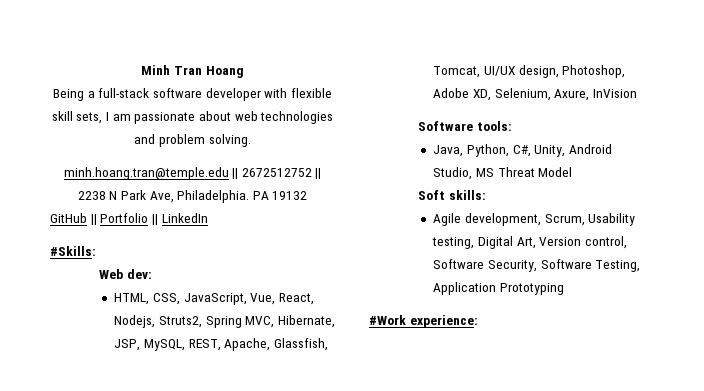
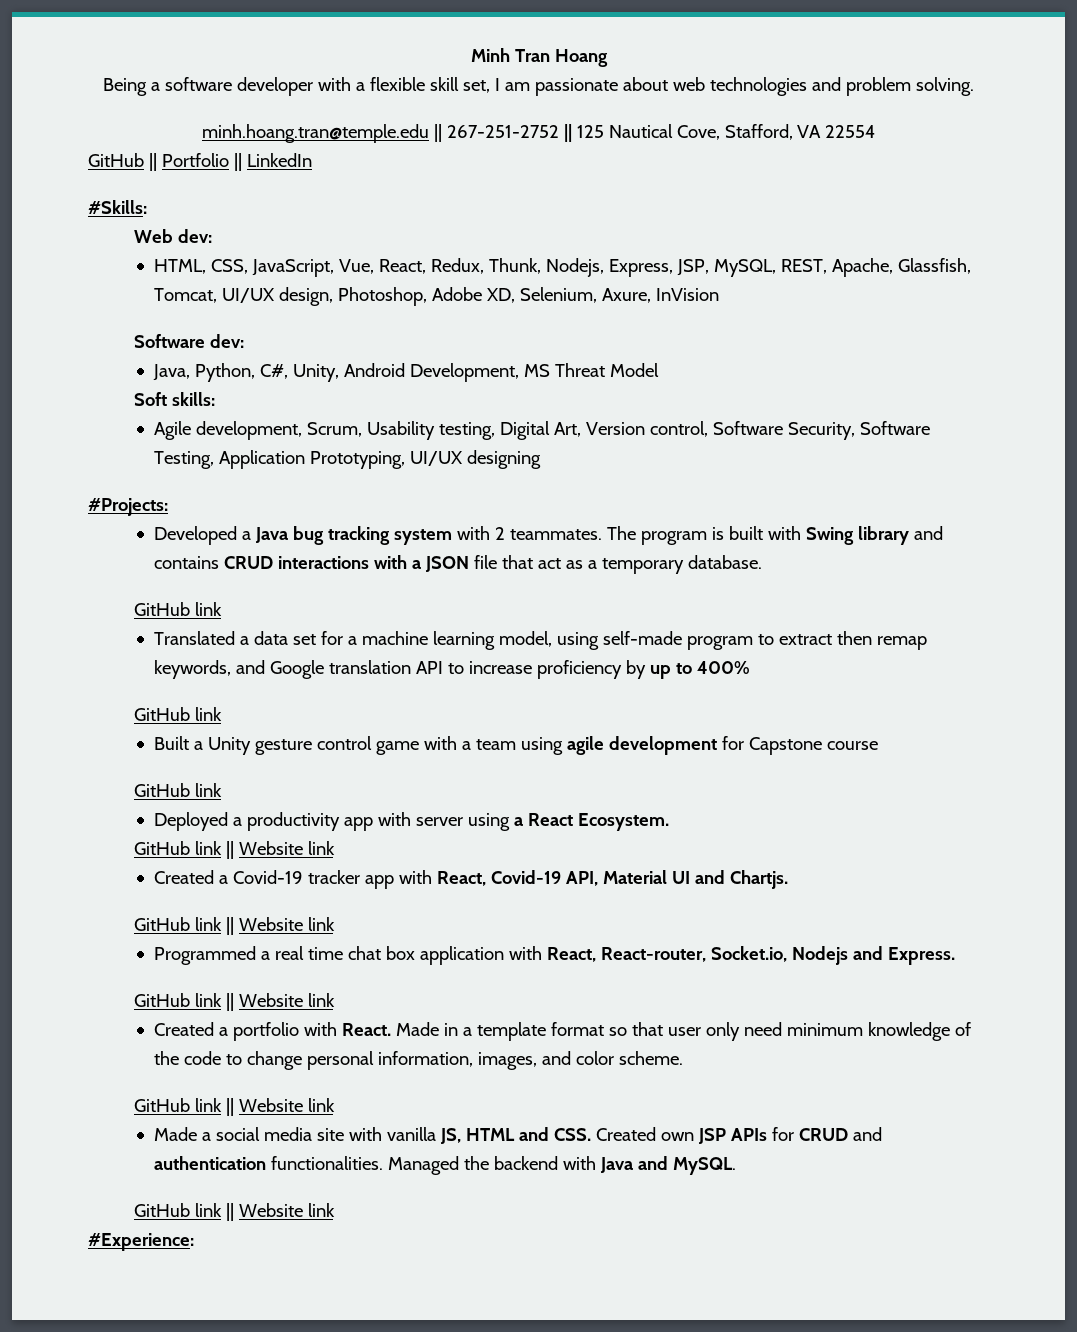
[98,88,150,98] full-stack -> (161, 86) none
(288, 93) none -> [356,82,366,91] a
[76,112,103,124] sets, -> [463,80,491,93] set,
[241,168,322,179] [77,190,308,203] 2672512752 || 2238 N Park Ave, Philadelphia. PA 19132 -> [446,124,876,142] 267-251-2752 || 125 Nautical Cove, Stafford, VA 22554
[114,315,335,328] Nodejs, Struts2, Spring MVC, Hibernate, -> [430,258,673,277] Redux, Thunk, Nodejs, Express,
[477,121,513,131] tools: -> [209,334,244,348] dev:
[433,167,473,180] Studio, -> [409,363,519,382] Development,
[499,283,564,295] [369,315,478,328] Prototyping // #Work experience: -> [309,450,541,469] [88,498,168,516] [153,526,943,545] [153,555,762,574] [133,602,222,616] [153,631,927,650] [153,660,750,679] [133,707,222,721] [153,736,878,755] [133,783,222,797] [153,812,669,831] [133,841,335,859] [153,870,788,889] [133,917,335,935] [153,946,955,965] [133,993,335,1011] [153,1022,971,1041] [153,1051,683,1070] [133,1098,335,1116] [153,1127,882,1144] [153,1156,736,1175] [133,1203,335,1221] [88,1233,194,1251] Prototyping, UI/UX designing // #Projects: // Developed a Java bug tracking system with 2 teammates. The program is built with Swing library and contains CRUD interactions with a JSON file that act as a temporary database. // GitHub link // Translated a data set for a machine learning model, using self-made program to extract then remap keywords, and Google translation API to increase proficiency by up to 400% // GitHub link // Built a Unity gesture control game with a team using agile development for Capstone course // GitHub link // Deployed a productivity app with server using a React Ecosystem. // GitHub link || Website link // Created a Covid-19 tracker app with React, Covid-19 API, Material UI and Chartjs. // GitHub link || Website link // Programmed a real time chat box application with React, React-router, Socket.io, Nodejs and Express. // GitHub link || Website link // Created a portfolio with React. Made in a template format so that user only need minimum knowledge of the code to change personal information, images, and color scheme. // GitHub link || Website link // Made a social media site with vanilla JS, HTML and CSS. Created own JSP APIs for CRUD and authentication functionalities. Managed the backend with Java and MySQL. // GitHub link || Website link // #Experience:

